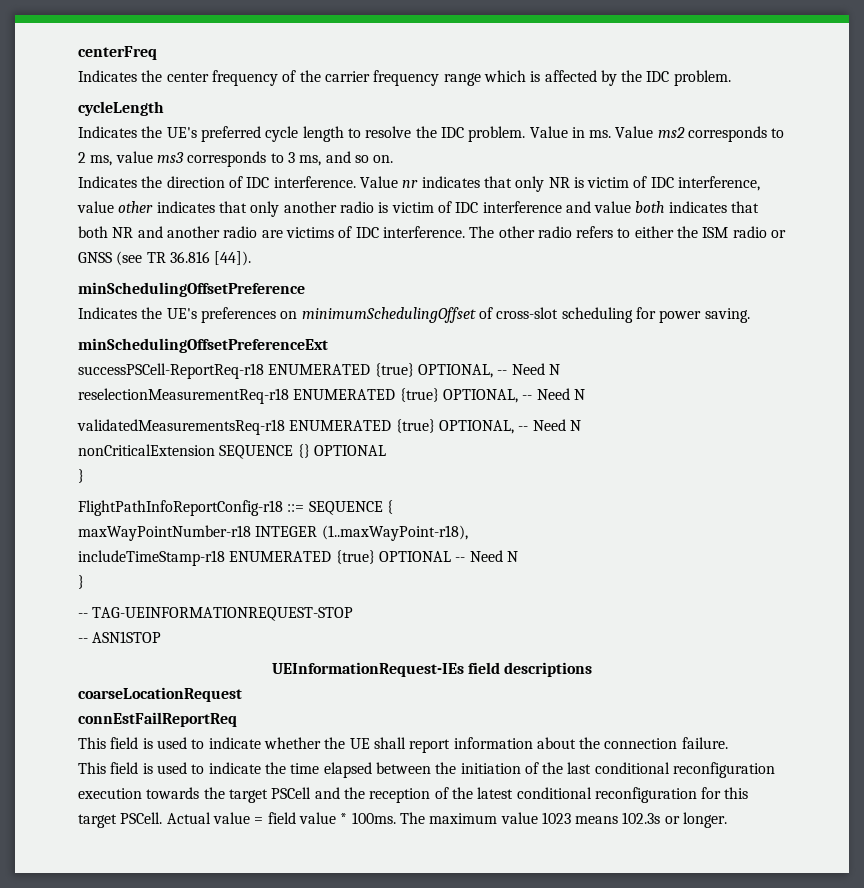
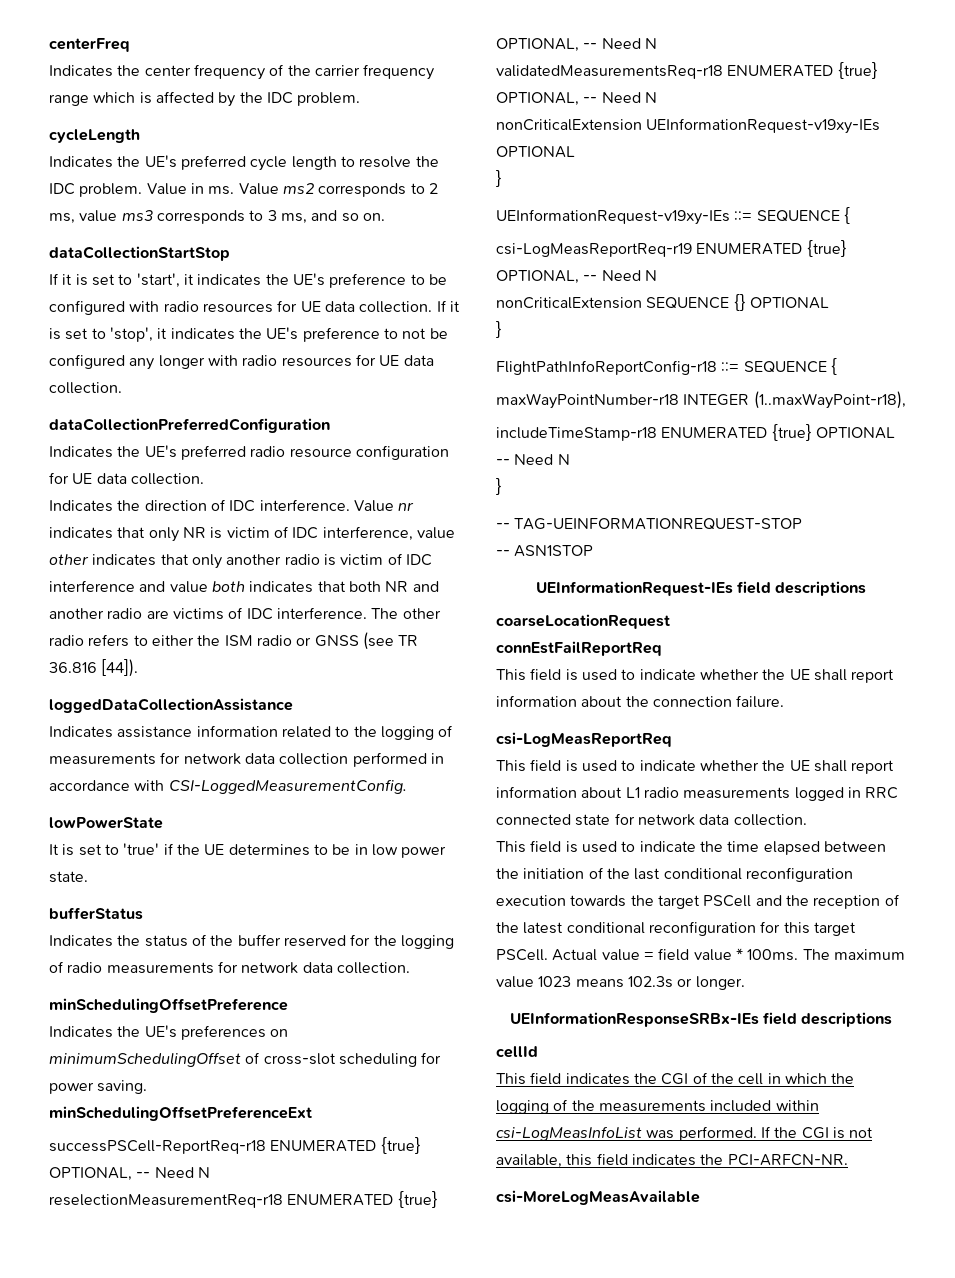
(394, 159) none -> [49,246,230,261] [49,273,447,288] [49,300,460,315] [49,327,448,342] [49,354,434,370] [49,382,122,394] [49,418,330,433] [49,445,449,460] [49,472,204,485] // dataCollectionStartStop // If it is set to 'start', it indicates the UE's preference to be configured with radio resources for UE data collection. If it is set to 'stop', it indicates the UE's preference to not be configured any longer with radio resources for UE data collection. // dataCollectionPreferredConfiguration // Indicates the UE's preferred radio resource configuration for UE data collection.
(252, 258) none -> [49,698,293,713] [49,725,454,740] [49,752,444,767] [49,779,407,794] [49,817,163,829] [49,843,447,858] [49,871,88,883] [49,907,143,920] [49,934,454,949] [49,961,410,974] // loggedDataCollectionAssistance // Indicates assistance information related to the logging of measurements for network data collection performed in accordance with CSI-LoggedMeasurementConfig. // lowPowerState // It is set to 'true' if the UE determines to be in low power state. // bufferStatus // Indicates the status of the buffer reserved for the logging of radio measurements for network data collection.
(581, 425) none -> [496,118,881,134] [496,146,575,158] [496,170,502,187] [496,207,850,225] [496,240,847,257] [496,270,657,284] // nonCriticalExtension UEInformationRequest-v19xy-IEs OPTIONAL // } // UEInformationRequest-v19xy-IEs ::= SEQUENCE { // csi-LogMeasReportReq-r19 ENUMERATED {true} OPTIONAL, -- Need N
(728, 743) none -> [496,732,672,747] [496,759,895,774] [496,786,899,801] [496,813,807,826] // csi-LogMeasReportReq // This field is used to indicate whether the UE shall report information about L1 radio measurements logged in RRC connected state for network data collection.
(728, 820) none -> [509,1012,893,1027] [496,1046,538,1058] [496,1072,855,1085] [496,1099,819,1114] [496,1126,874,1141] [496,1153,848,1168] [496,1190,700,1205] // UEInformationResponseSRBx-IEs field descriptions // cellId // This field indicates the CGI of the cell in which the logging of the measurements included within csi-LogMeasInfoList was performed. If the CGI is not available, this field indicates the PCI-ARFCN-NR. // csi-MoreLogMeasAvailable

